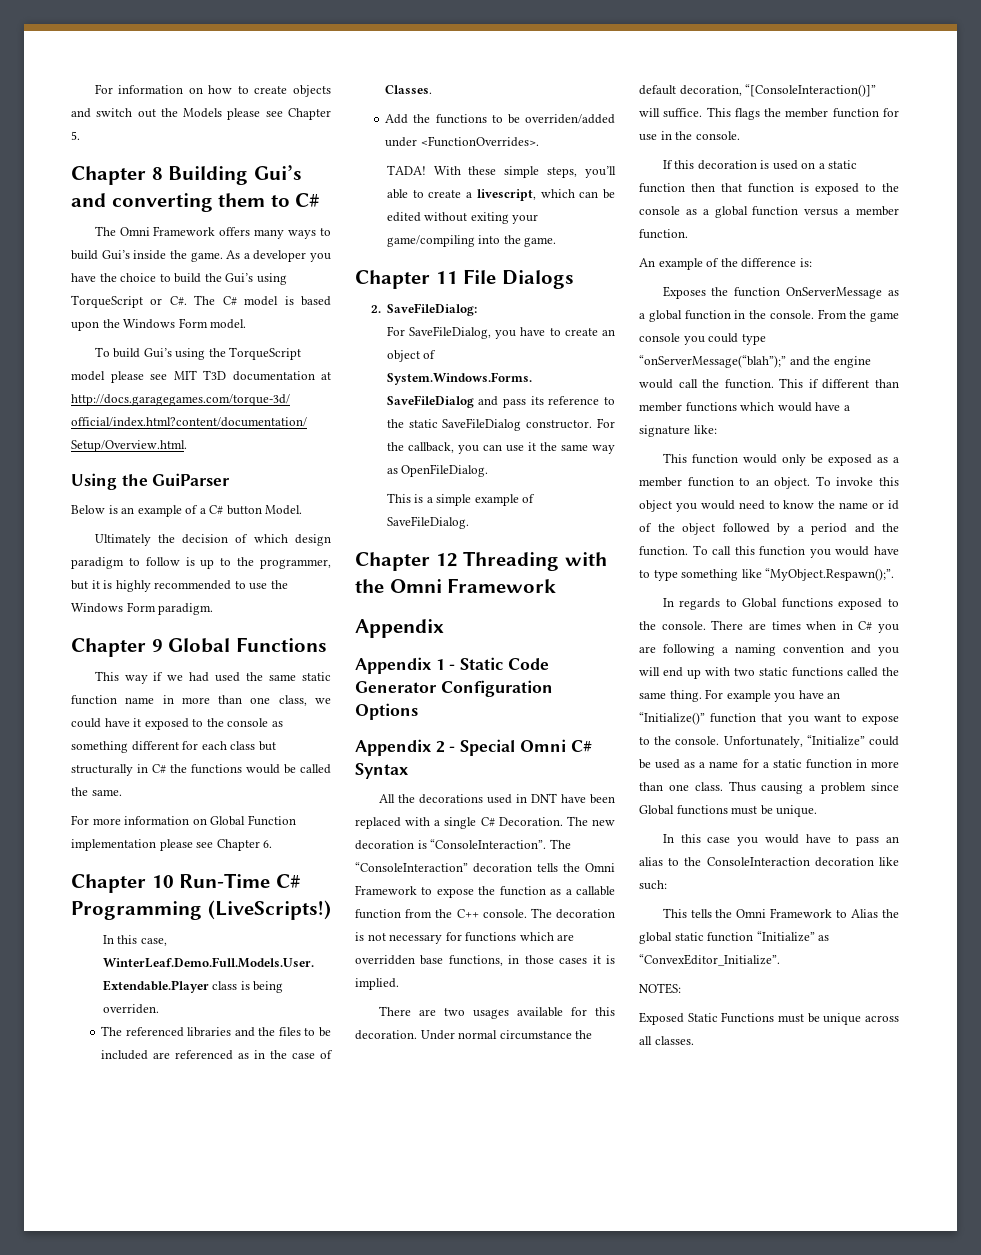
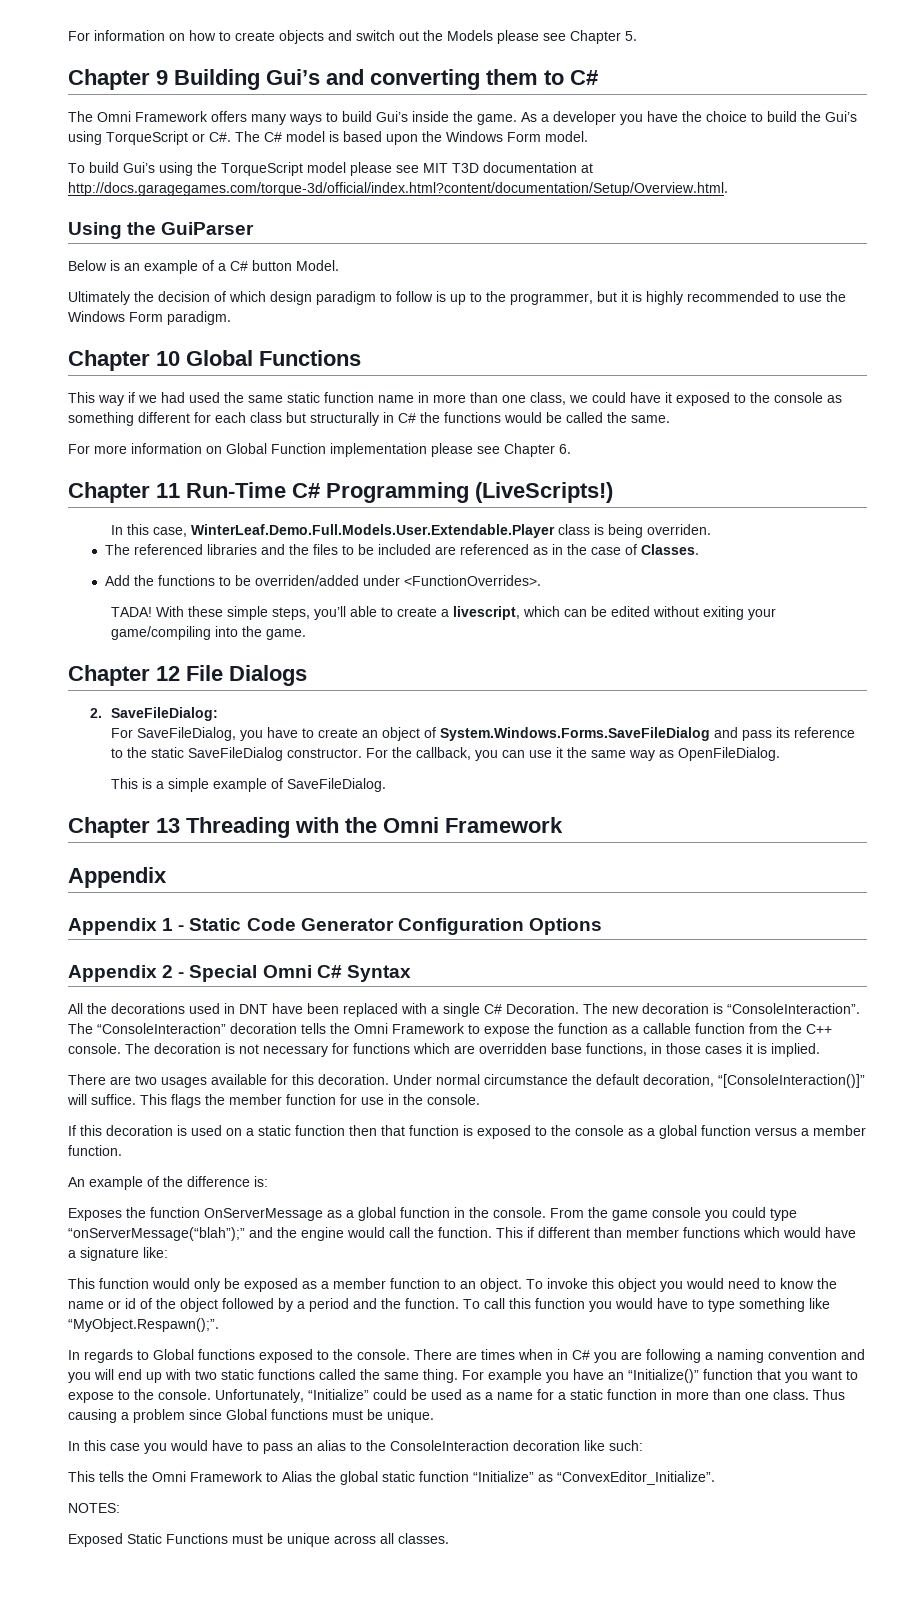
[151,167,163,180] 8 -> [156,70,168,85] 9
[151,639,163,652] 9 -> [156,351,180,366] 10
[151,875,174,888] 10 -> [156,483,180,498] 11
[435,271,458,284] 11 -> [156,666,180,681] 12
[435,553,458,567] 12 -> [156,818,180,833] 13

